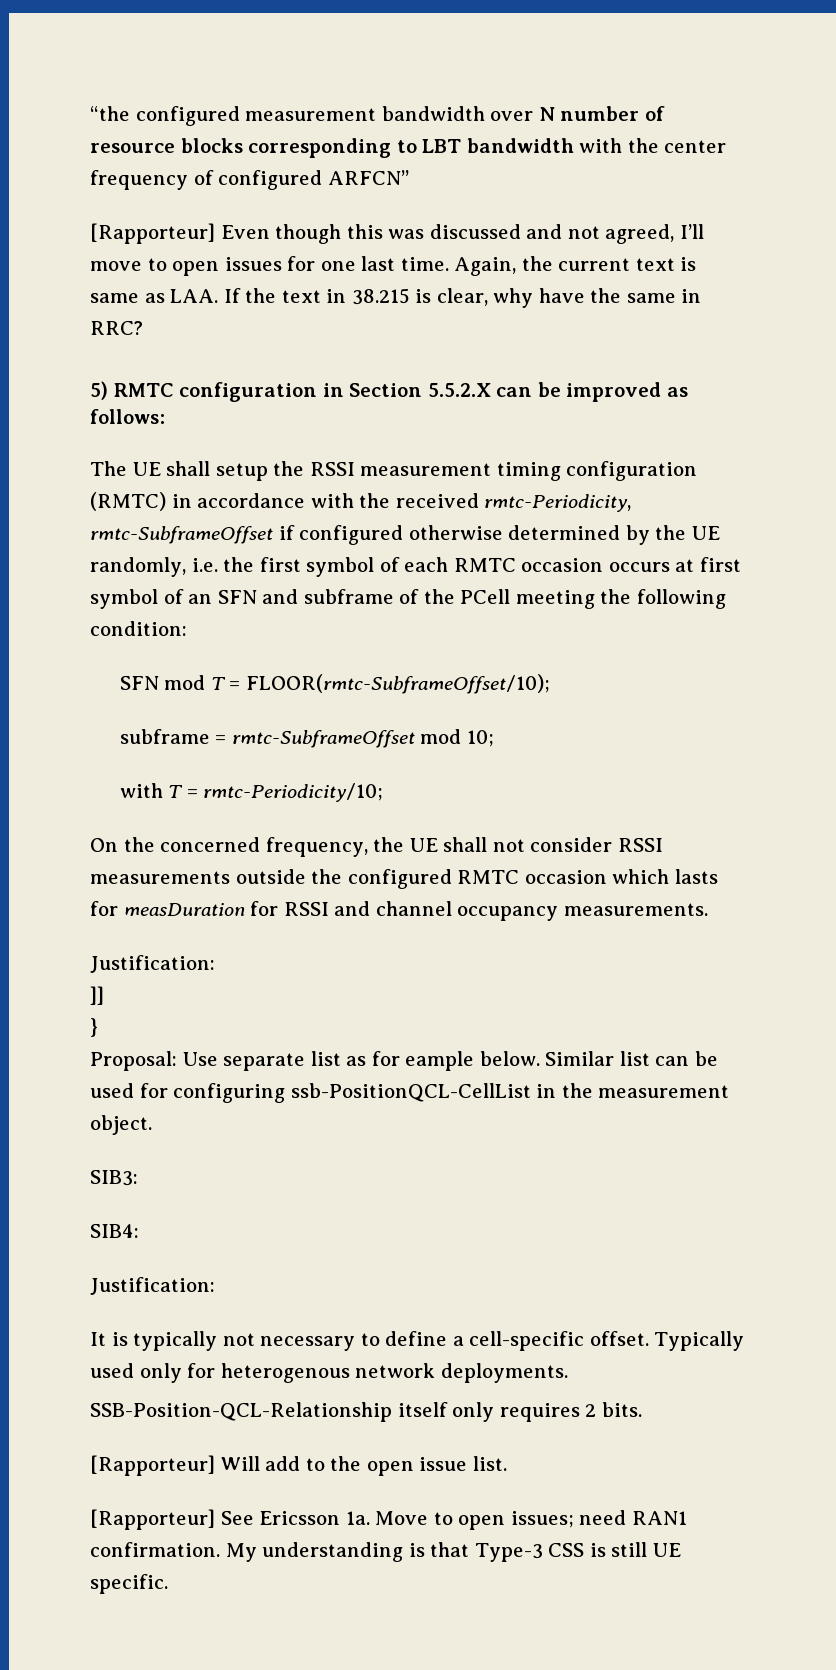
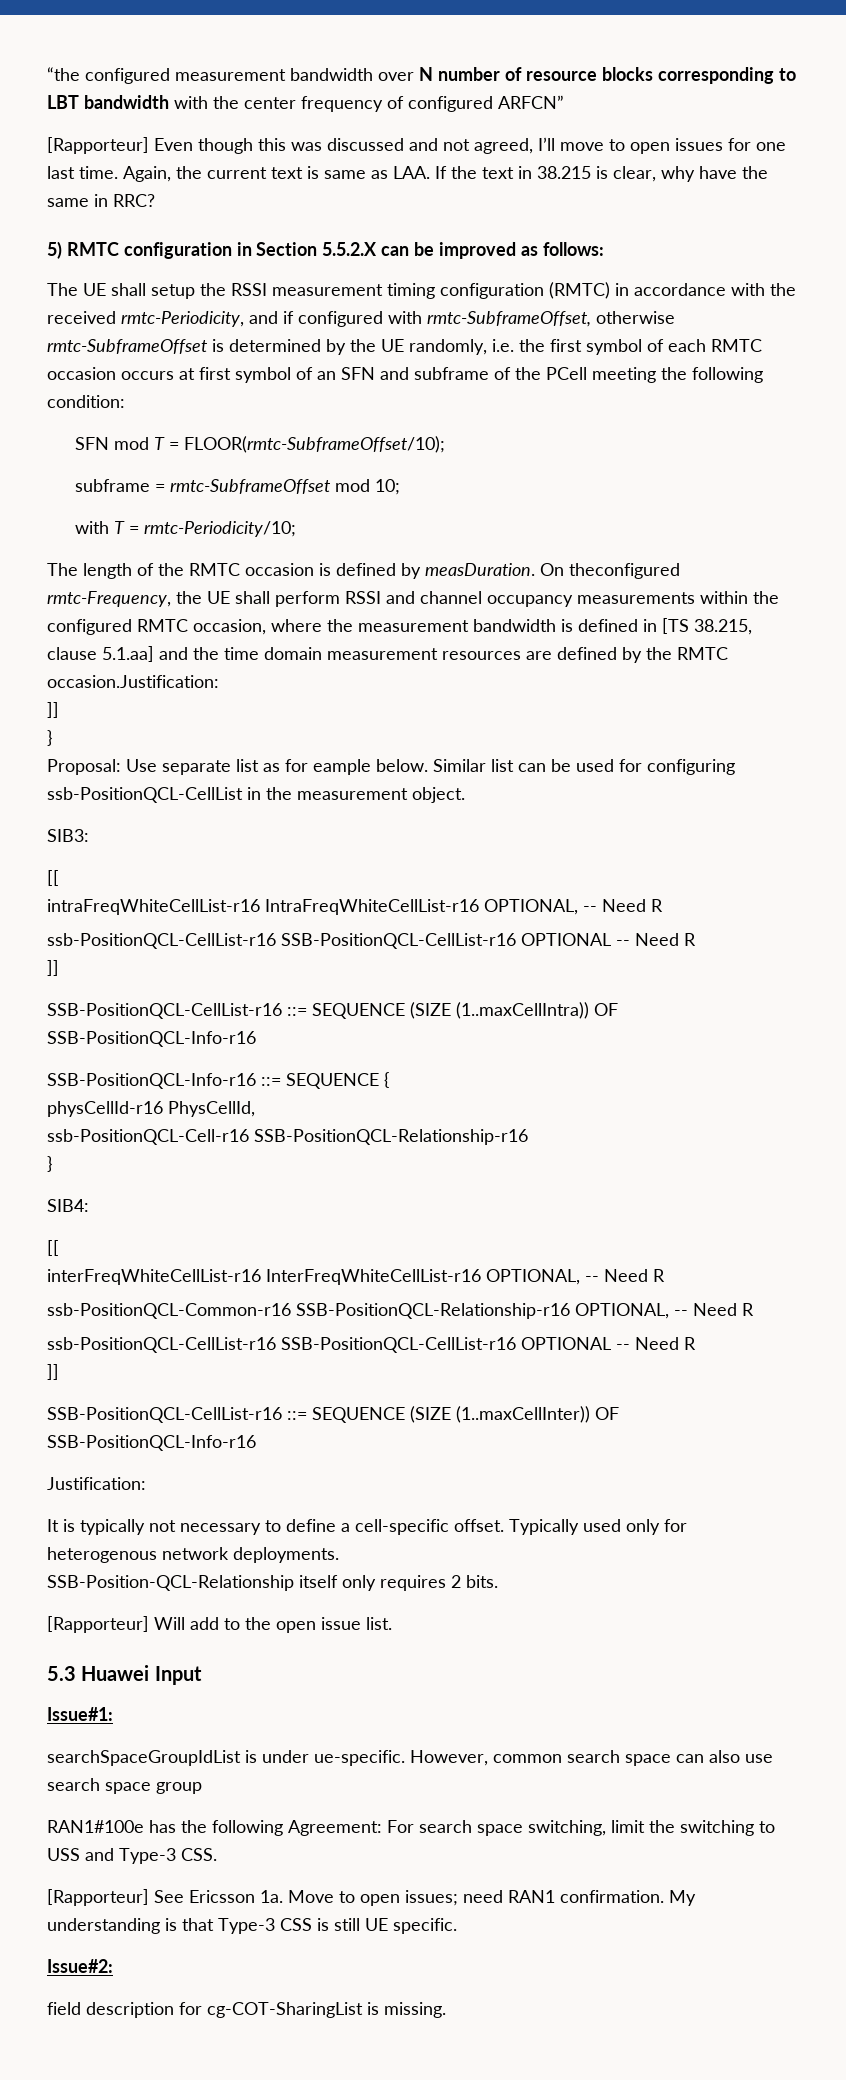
[90,526,273,544] rmtc-SubframeOffset -> [249,311,278,324] and
[408,525,503,540] otherwise -> [388,311,675,327] [47,339,224,354] with rmtc-SubframeOffset, otherwise rmtc-SubframeOffset is
[90,837,663,857] [90,869,718,889] [90,901,708,921] [90,955,215,973] On the concerned frequency, the UE shall not consider RSSI measurements outside the configured RMTC occasion which lasts for measDuration for RSSI and channel occupancy measurements. // Justification: -> [47,563,680,579] [47,591,779,607] [47,618,752,635] [47,646,728,663] [47,675,219,688] The length of the RMTC occasion is defined by measDuration. On theconfigured rmtc-Frequency, the UE shall perform RSSI and channel occupancy measurements within the configured RMTC occasion, where the measurement bandwidth is defined in [TS 38.215, clause 5.1.aa] and the time domain measurement resources are defined by the RMTC occasion.Justification:
[90,1224,139,1238] SIB4: -> [47,870,59,886] [47,899,663,915] [47,933,696,949] [47,960,59,976] [47,1002,618,1019] [47,1031,256,1047] [47,1072,389,1089] [47,1101,255,1117] [47,1129,528,1145] [47,1156,52,1172] [47,1199,89,1212] [47,1240,59,1256] [47,1269,665,1285] [47,1303,754,1319] [47,1337,696,1353] [47,1364,59,1380] [47,1406,619,1423] [47,1435,256,1451] [[ // intraFreqWhiteCellList-r16 IntraFreqWhiteCellList-r16 OPTIONAL, -- Need R // ssb-PositionQCL-CellList-r16 SSB-PositionQCL-CellList-r16 OPTIONAL -- Need R // ]] // SSB-PositionQCL-CellList-r16 ::= SEQUENCE (SIZE (1..maxCellIntra)) OF SSB-PositionQCL-Info-r16 // SSB-PositionQCL-Info-r16 ::= SEQUENCE { // physCellId-r16 PhysCellId, // ssb-PositionQCL-Cell-r16 SSB-PositionQCL-Relationship-r16 // } // SIB4: // [[ // interFreqWhiteCellList-r16 InterFreqWhiteCellList-r16 OPTIONAL, -- Need R // ssb-PositionQCL-Common-r16 SSB-PositionQCL-Relationship-r16 OPTIONAL, -- Need R // ssb-PositionQCL-CellList-r16 SSB-PositionQCL-CellList-r16 OPTIONAL -- Need R // ]] // SSB-PositionQCL-CellList-r16 ::= SEQUENCE (SIZE (1..maxCellInter)) OF SSB-PositionQCL-Info-r16
(507, 1463) none -> [47,1665,202,1685] [47,1707,113,1721] [47,1750,773,1766] [47,1778,202,1794] [47,1820,775,1836] [47,1848,217,1864] // 5.3 Huawei Input // Issue#1: // searchSpaceGroupIdList is under ue-specific. However, common search space can also use search space group // RAN1#100e has the following Agreement: For search space switching, limit the switching to USS and Type-3 CSS.
(168, 1584) none -> [47,1959,113,1973] [47,2002,446,2018] // Issue#2: // field description for cg-COT-SharingList is missing.

